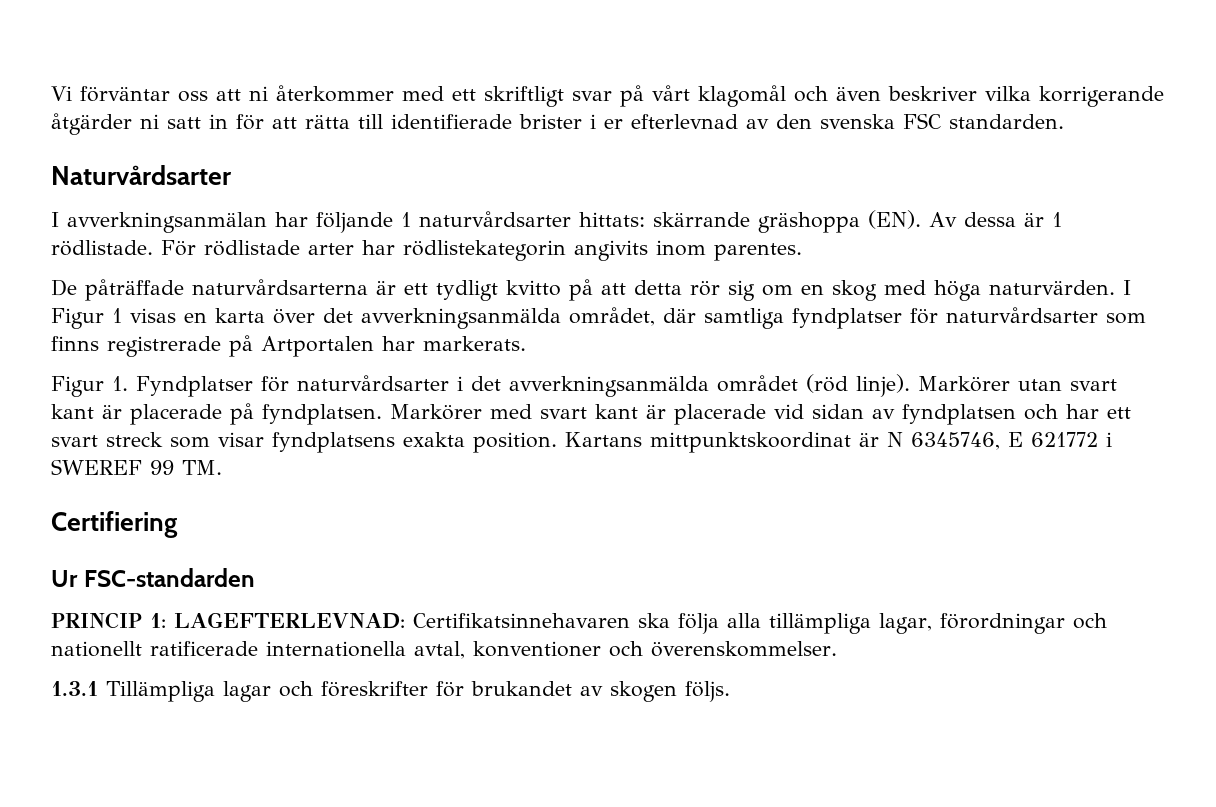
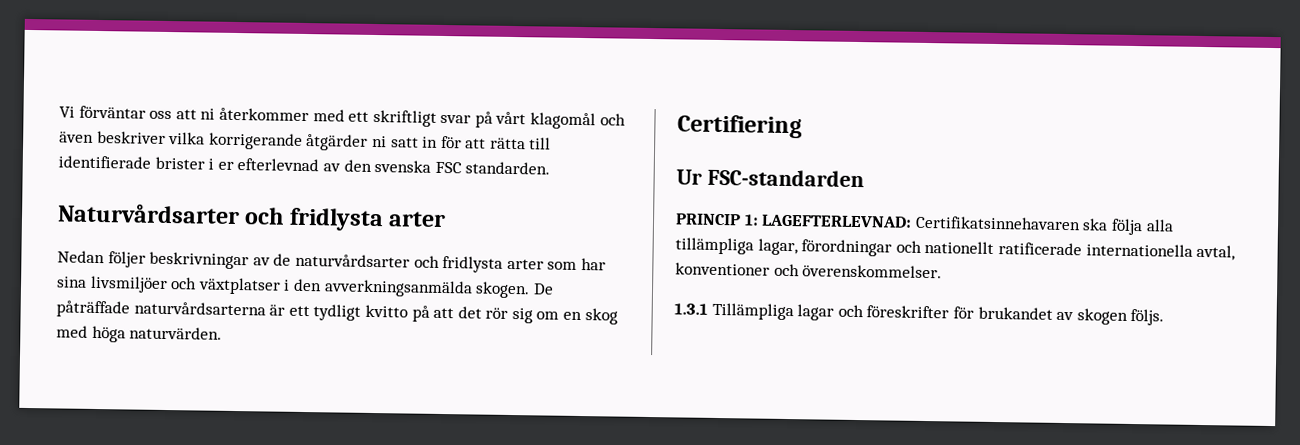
[51,210,1062,233] [51,240,802,261] // I avverkningsanmälan har följande 1 naturvårdsarter hittats: skärrande gräshoppa (EN). Av dessa är 1 rödlistade. För rödlistade arter har rödlistekategorin angivits inom parentes. // -> [244,207,447,232] [57,250,606,273] [56,275,531,299] och fridlysta arter // Nedan följer beskrivningar av de naturvårdsarter och fridlysta arter som har sina livsmiljöer och växtplatser i den avverkningsanmälda skogen.
[634,280,682,295] detta -> [457,306,482,319] det
[1123,280,1131,295] [51,307,1146,329] [51,335,526,357] [51,374,1117,397] [51,403,1131,425] [51,432,1112,453] [51,459,222,475] I Figur 1 visas en karta över det avverkningsanmälda området, där samtliga fyndplatser för naturvårdsarter som finns registrerade på Artportalen har markerats. // Figur 1. Fyndplatser för naturvårdsarter i det avverkningsanmälda området (röd linje). Markörer utan svart kant är placerade på fyndplatsen. Markörer med svart kant är placerade vid sidan av fyndplatsen och har ett svart streck som visar fyndplatsens exakta position. Kartans mittpunktskoordinat är N 6345746, E 621772 i SWEREF 99 TM. -> (223, 333) none

